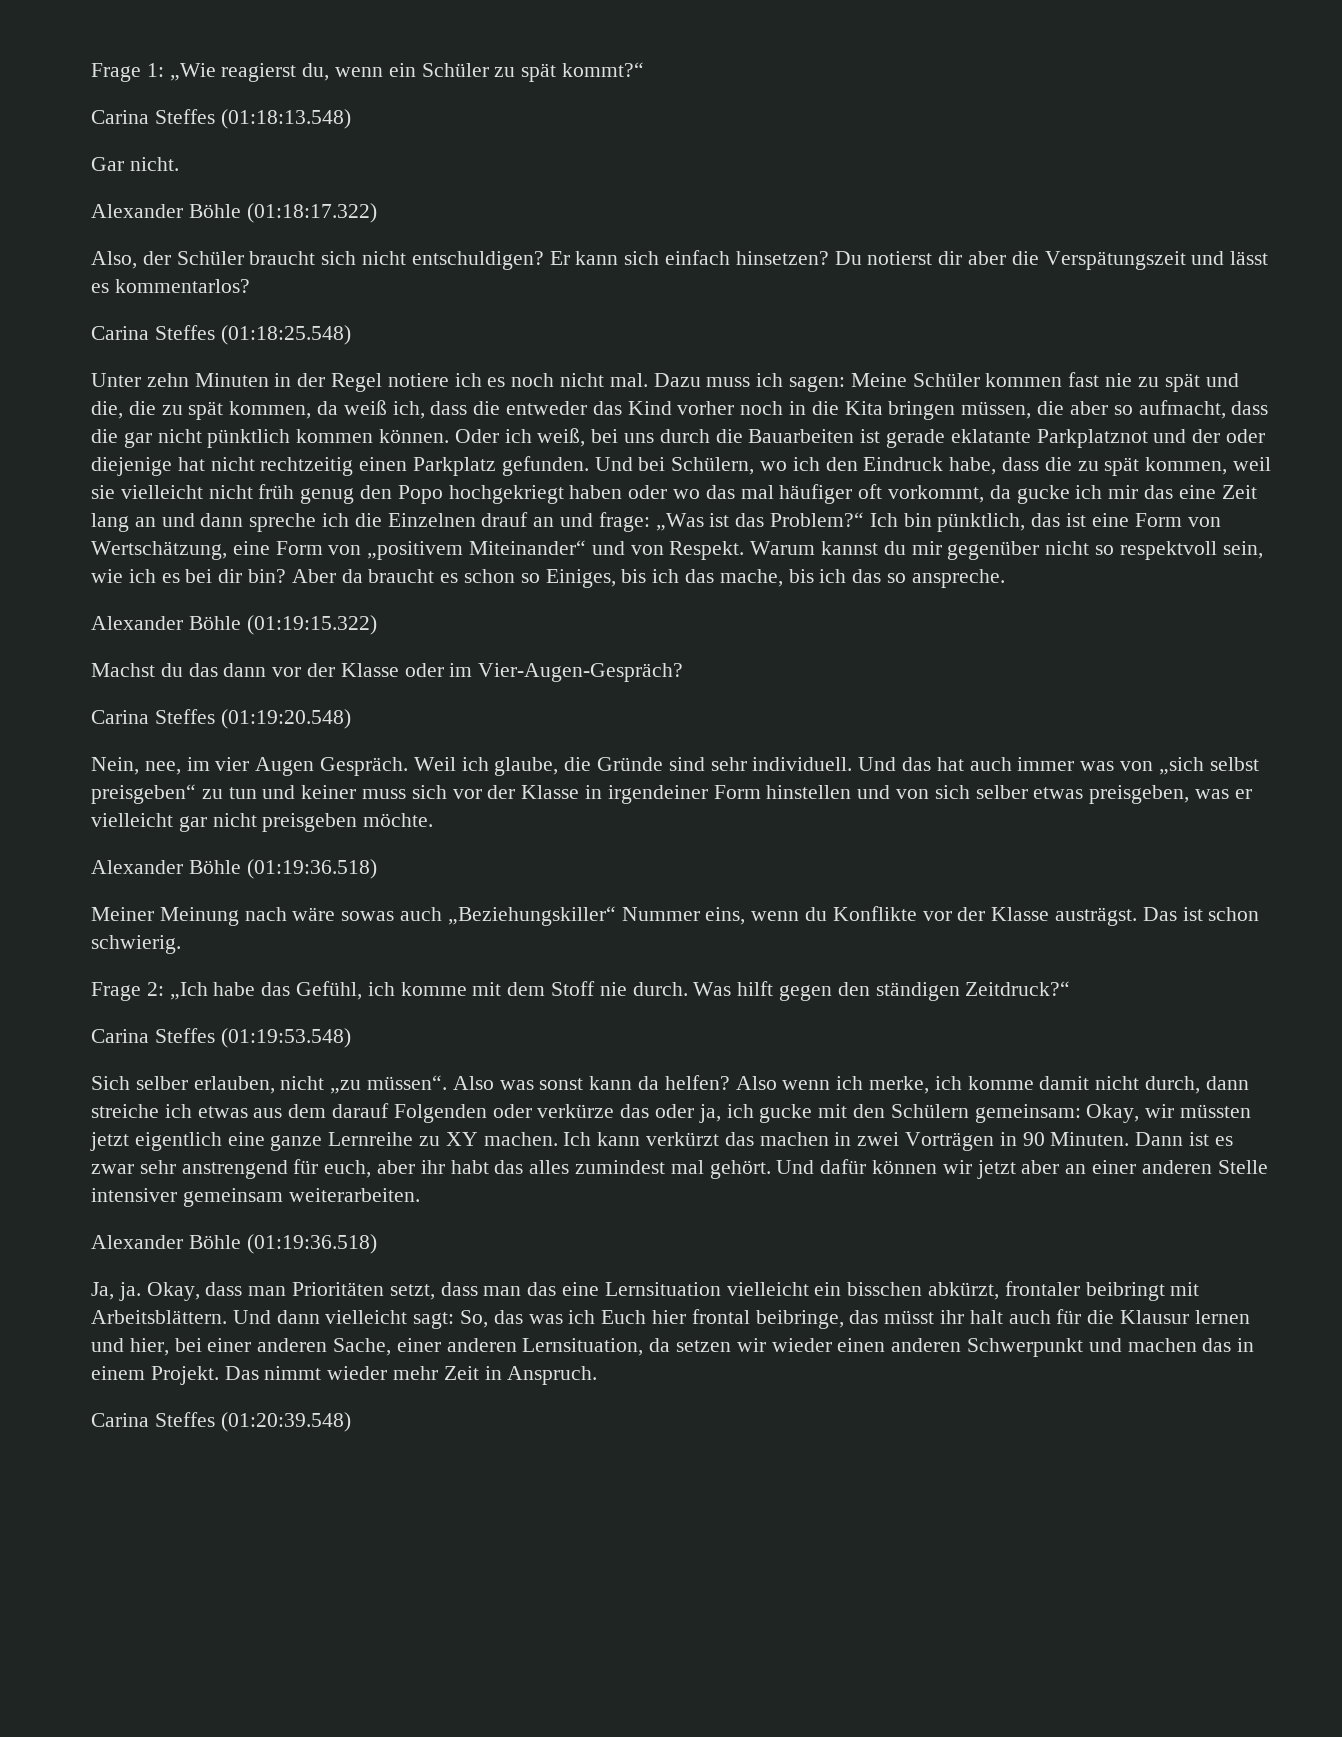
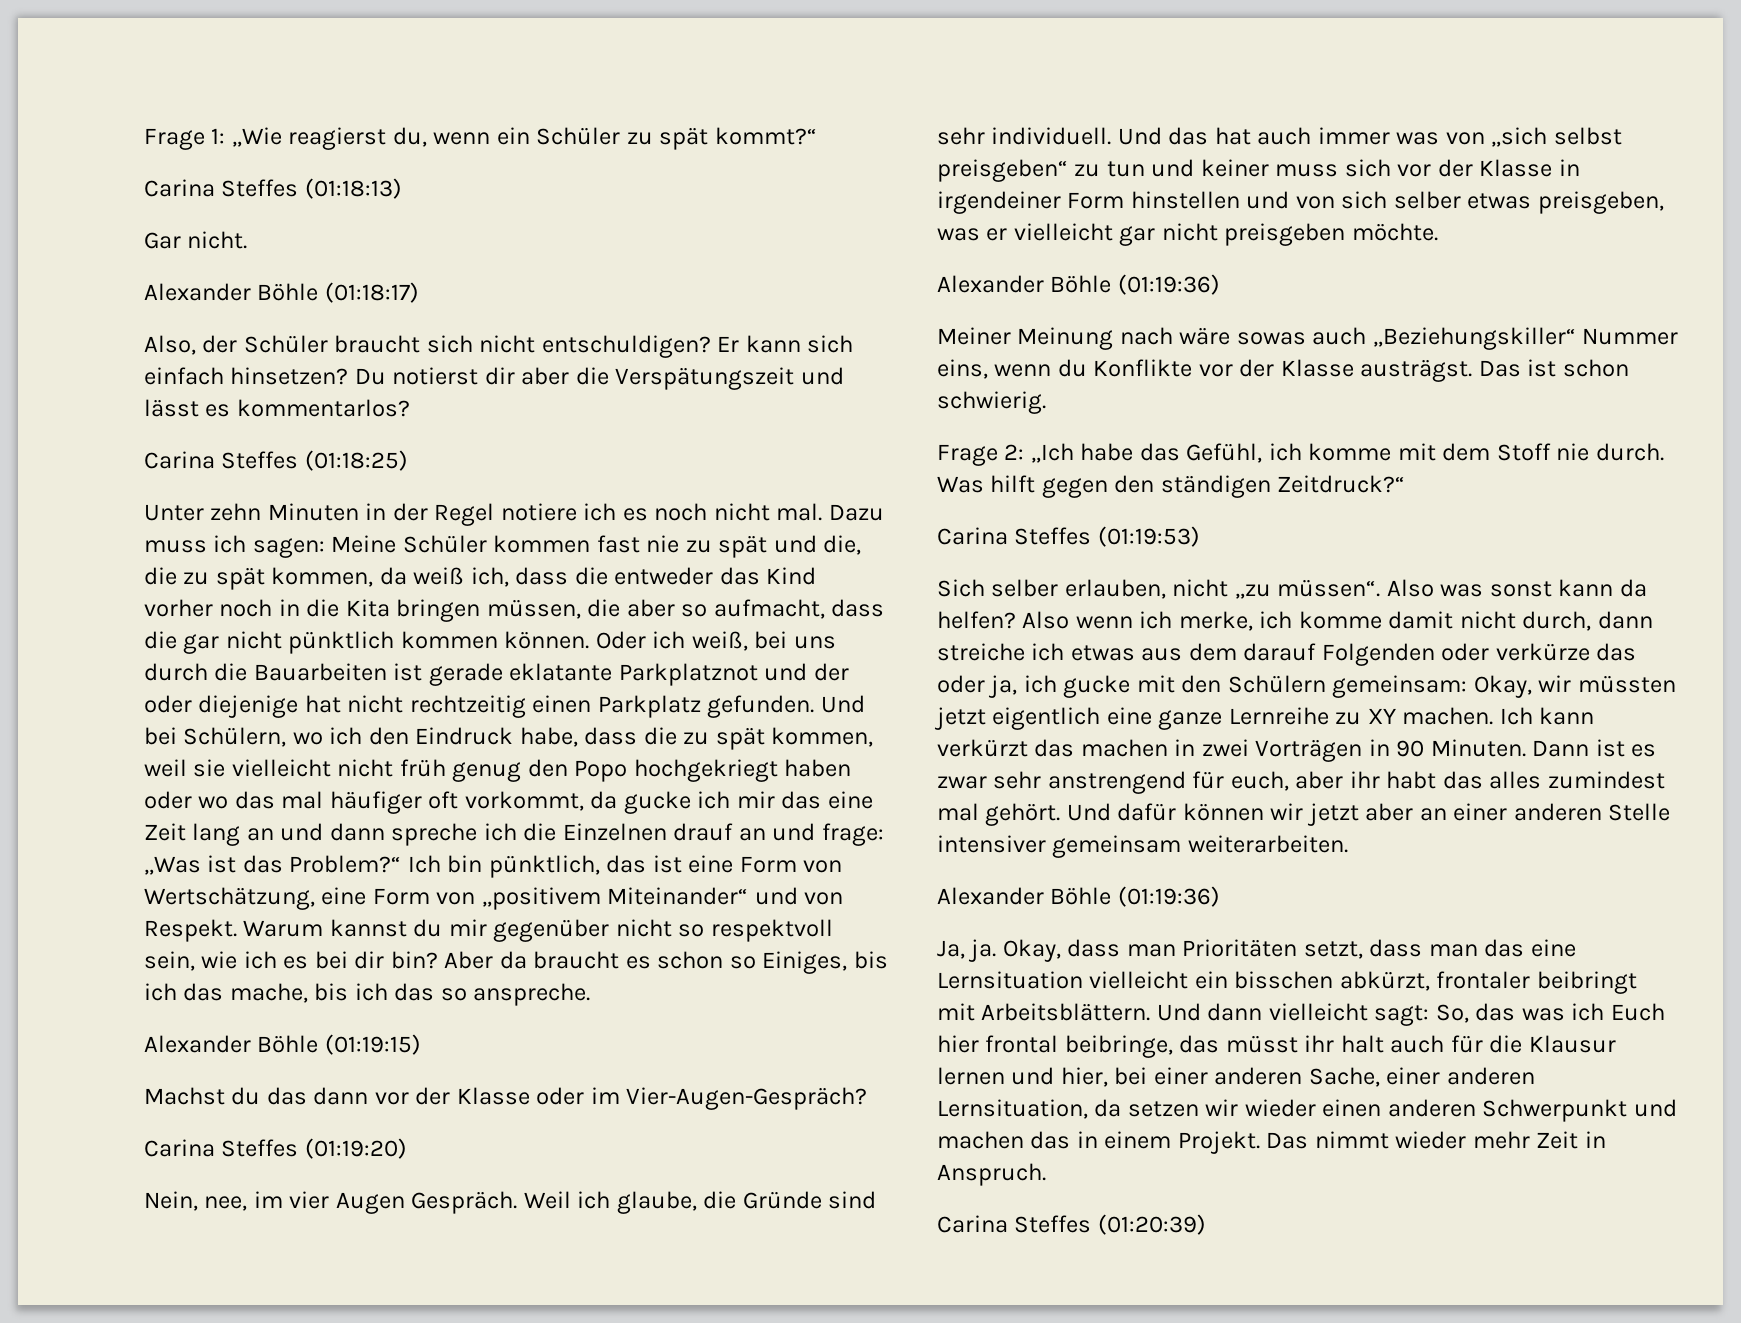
[220,109,351,129] (01:18:13.548) -> [304,178,402,199] (01:18:13)
[246,203,377,223] (01:18:17.322) -> [324,282,419,303] (01:18:17)
[220,325,351,345] (01:18:25.548) -> [304,450,408,471] (01:18:25)
[246,615,377,635] (01:19:15.322) -> [324,1034,421,1055] (01:19:15)
[220,709,351,729] (01:19:20.548) -> [304,1138,407,1159] (01:19:20)
[246,859,377,879] (01:19:36.518) -> [1117,274,1220,295] (01:19:36)
[220,1028,351,1048] (01:19:53.548) -> [1097,526,1200,547] (01:19:53)
[246,1234,377,1254] (01:19:36.518) -> [1117,886,1220,907] (01:19:36)
[220,1412,351,1432] (01:20:39.548) -> [1097,1214,1206,1235] (01:20:39)

